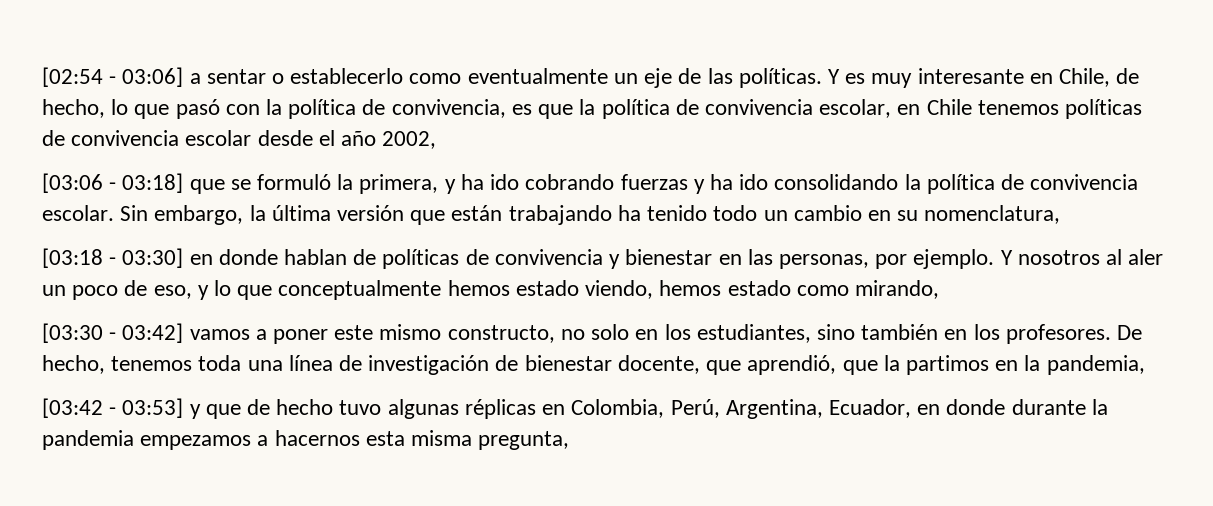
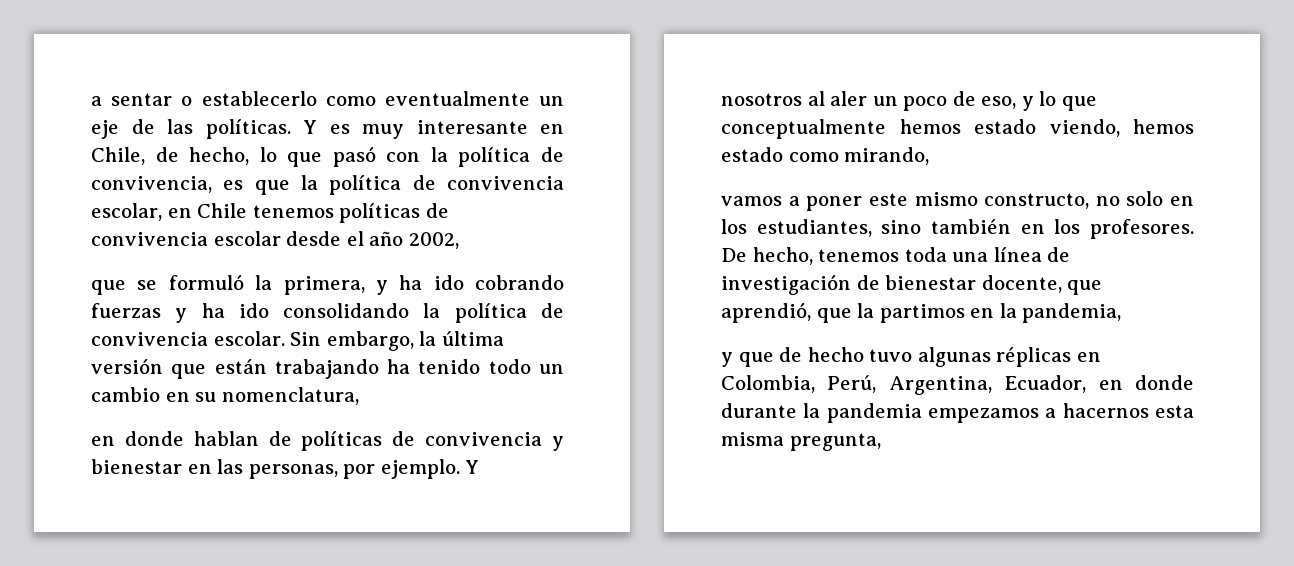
[42,67,184,87] [02:54 - 03:06] -> (91, 101) none
[42,173,184,193] [03:06 - 03:18] -> (459, 240) none
[42,248,184,268] [03:18 - 03:30] -> (359, 396) none
[42,323,184,343] [03:30 - 03:42] -> (930, 156) none
[42,398,184,418] [03:42 - 03:53] -> (1122, 313) none

